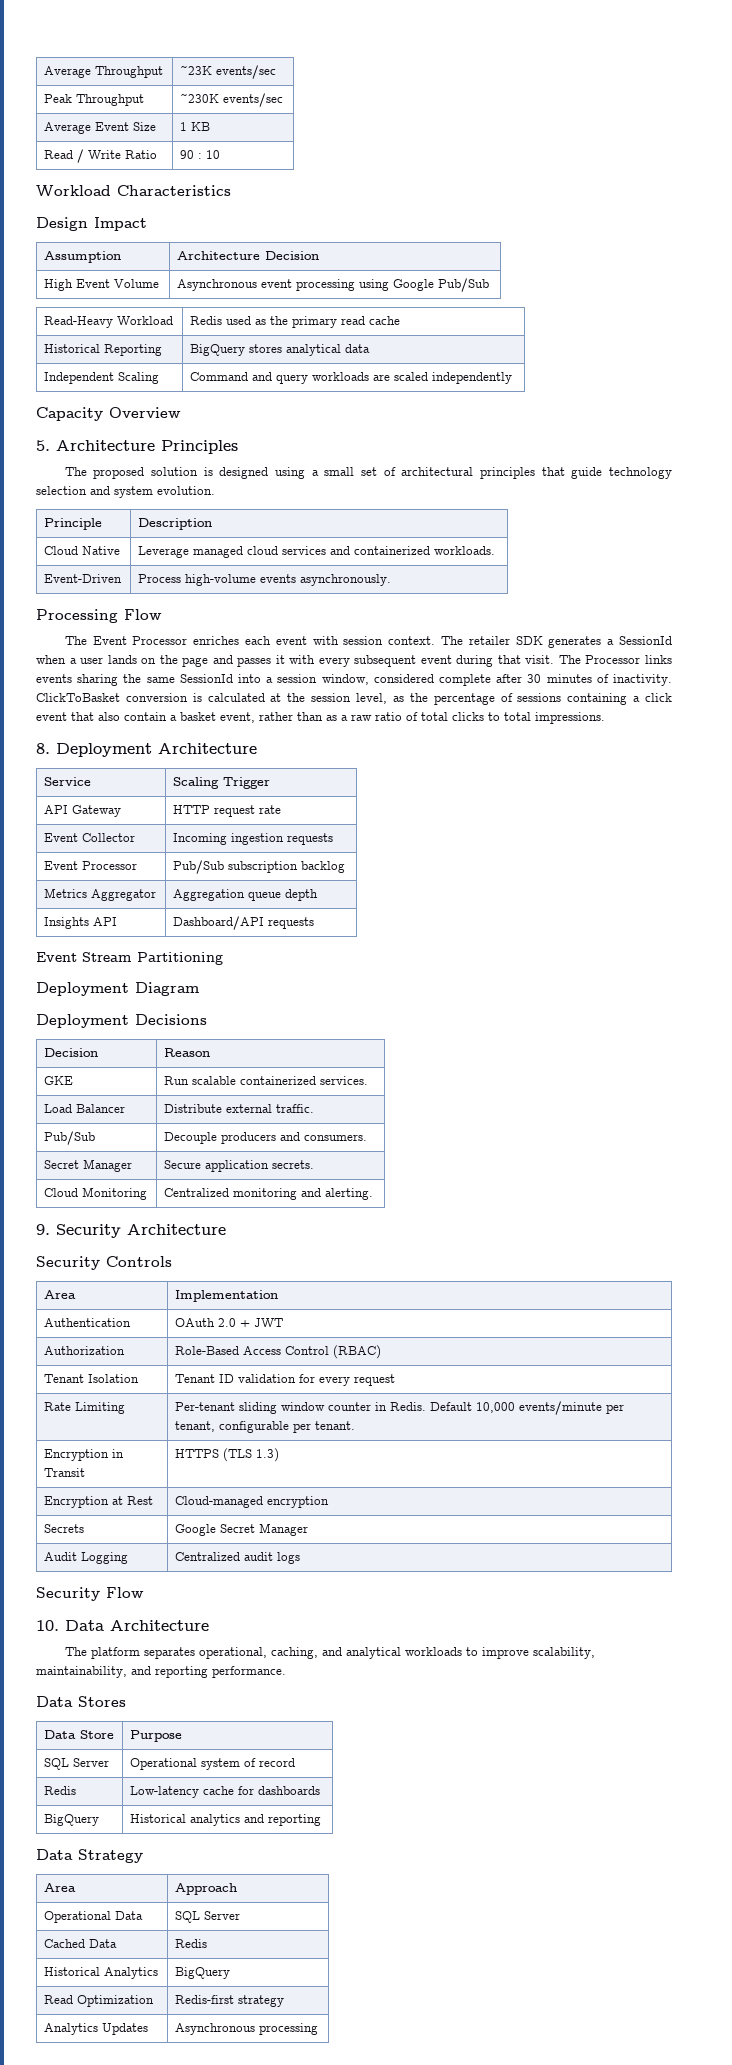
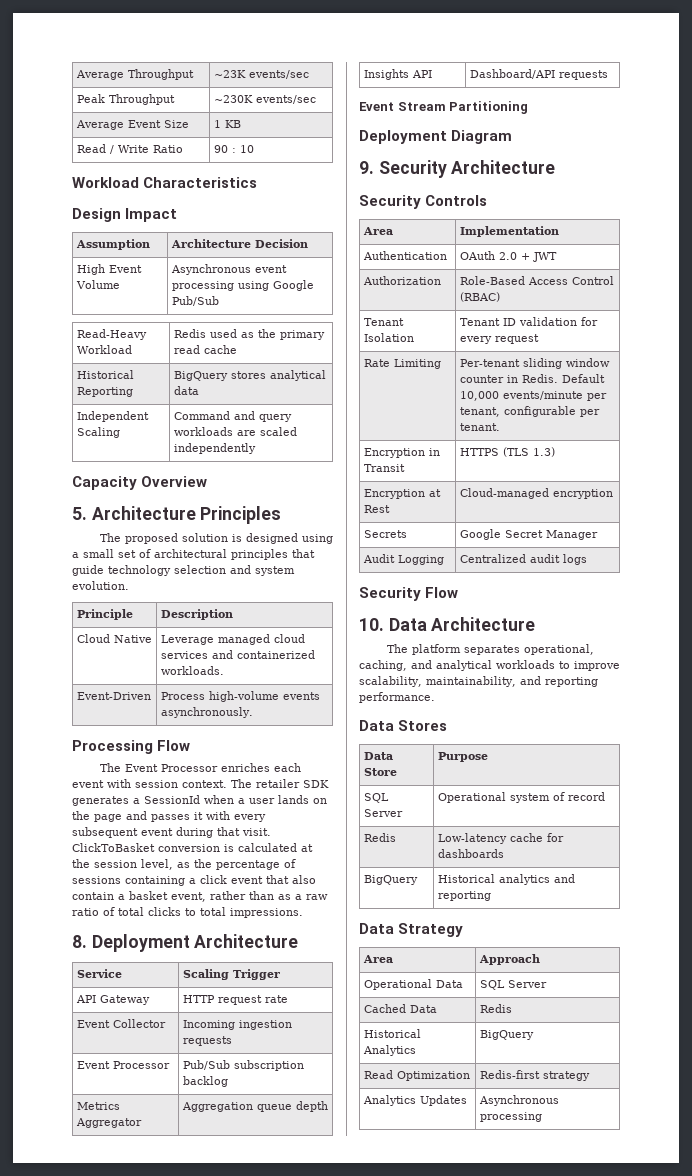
[558,655,672,664] [36,674,672,686] The Processor links events sharing the same SessionId into a session window, considered complete after 30 minutes of inactivity. -> (271, 832) none
[36,1014,207,1028] [44,1048,99,1057] [164,1048,211,1057] [44,1076,74,1085] [164,1076,369,1085] [44,1104,126,1113] [164,1104,315,1113] [44,1131,96,1145] [164,1132,368,1144] [44,1159,133,1172] [164,1160,315,1172] [44,1187,148,1200] [164,1188,374,1200] // Deployment Decisions // Decision | Reason // GKE | Run scalable containerized services. // Load Balancer | Distribute external traffic. // Pub/Sub | Decouple producers and consumers. // Secret Manager | Secure application secrets. // Cloud Monitoring | Centralized monitoring and alerting. -> (513, 137) none

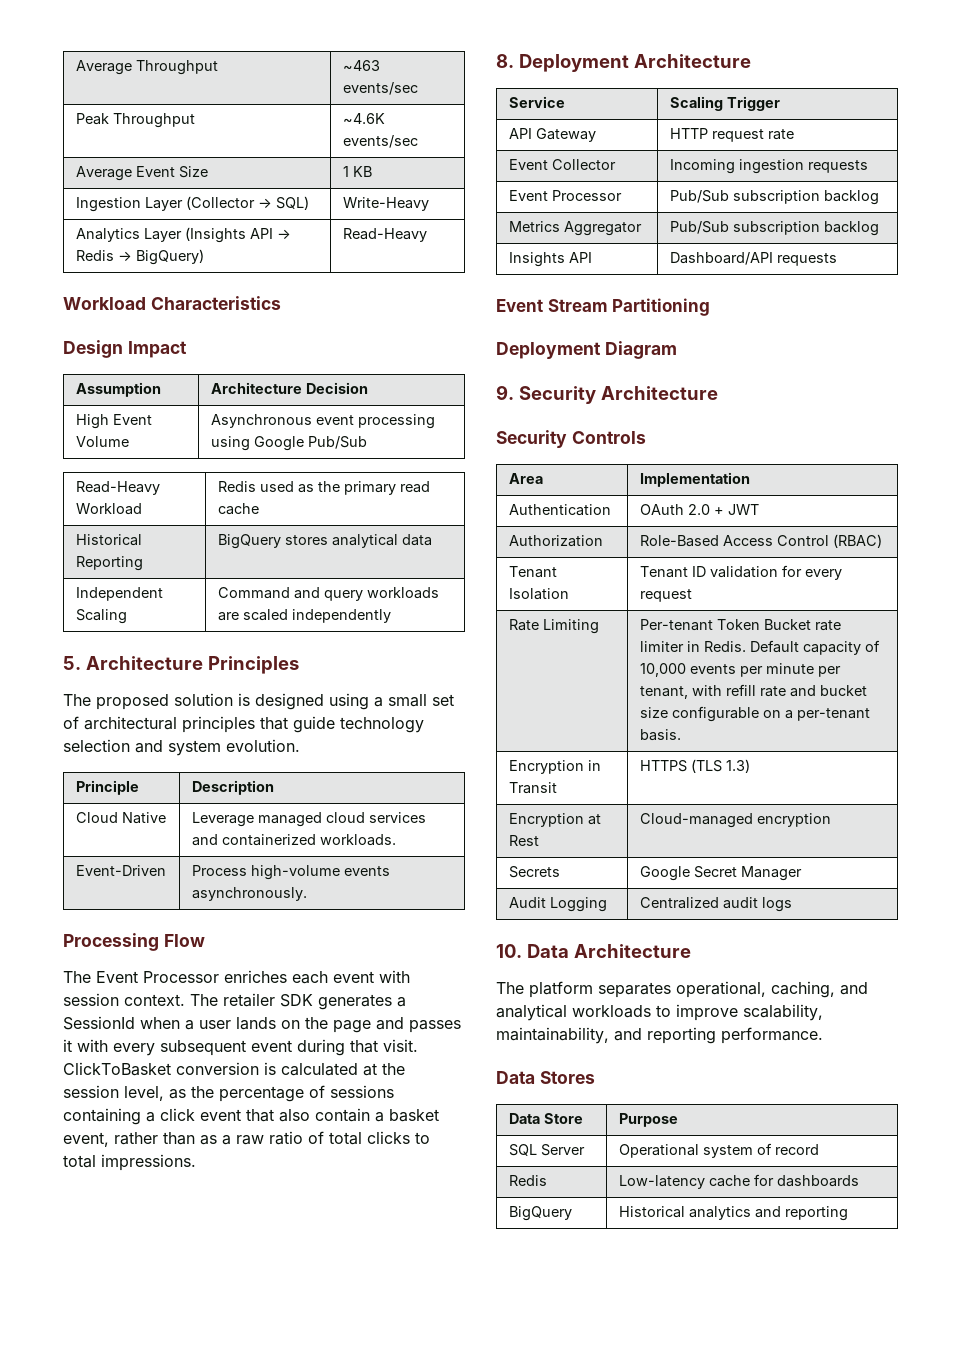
[213,70,246,78] ~23K -> [342,60,380,71] ~463
[213,95,253,103] ~230K -> [342,113,385,124] ~4.6K
[76,144,183,154] [213,145,254,153] Read / Write Ratio | 90 : 10 -> [75,196,309,212] [342,197,429,211] [75,227,291,243] [75,249,204,265] [342,228,427,242] Ingestion Layer (Collector → SQL) | Write-Heavy // Analytics Layer (Insights API → Redis → BigQuery) | Read-Heavy
[72,476,208,490] // Capacity Overview -> (391, 616) none
[181,1101,328,1112] Aggregation queue depth -> [669,221,879,236] Pub/Sub subscription backlog
[522,358,610,369] [459,374,605,383] [459,391,607,401] [459,406,600,417] [459,423,500,431] sliding window counter in Redis. Default 10,000 events/minute per tenant, configurable per tenant. -> [716,619,841,631] [639,640,880,655] [639,663,841,677] [639,684,867,699] [639,706,870,722] [639,729,681,741] Token Bucket rate limiter in Redis. Default capacity of 10,000 events per minute per tenant, with refill rate and bucket size configurable on a per-tenant basis.
[359,587,459,601] // Security Flow -> (792, 904) none
[359,923,464,937] [362,955,393,963] [478,954,540,965] [363,979,463,990] [479,980,547,990] [363,1004,437,1013] [479,1004,512,1013] [363,1029,421,1038] [362,1045,416,1056] [479,1030,534,1040] [363,1070,470,1081] [479,1070,590,1081] [362,1095,467,1106] [478,1095,559,1106] [479,1112,542,1122] // Data Strategy // Area | Approach // Operational Data | SQL Server // Cached Data | Redis // Historical Analytics | BigQuery // Read Optimization | Redis-first strategy // Analytics Updates | Asynchronous processing -> (848, 1213) none

